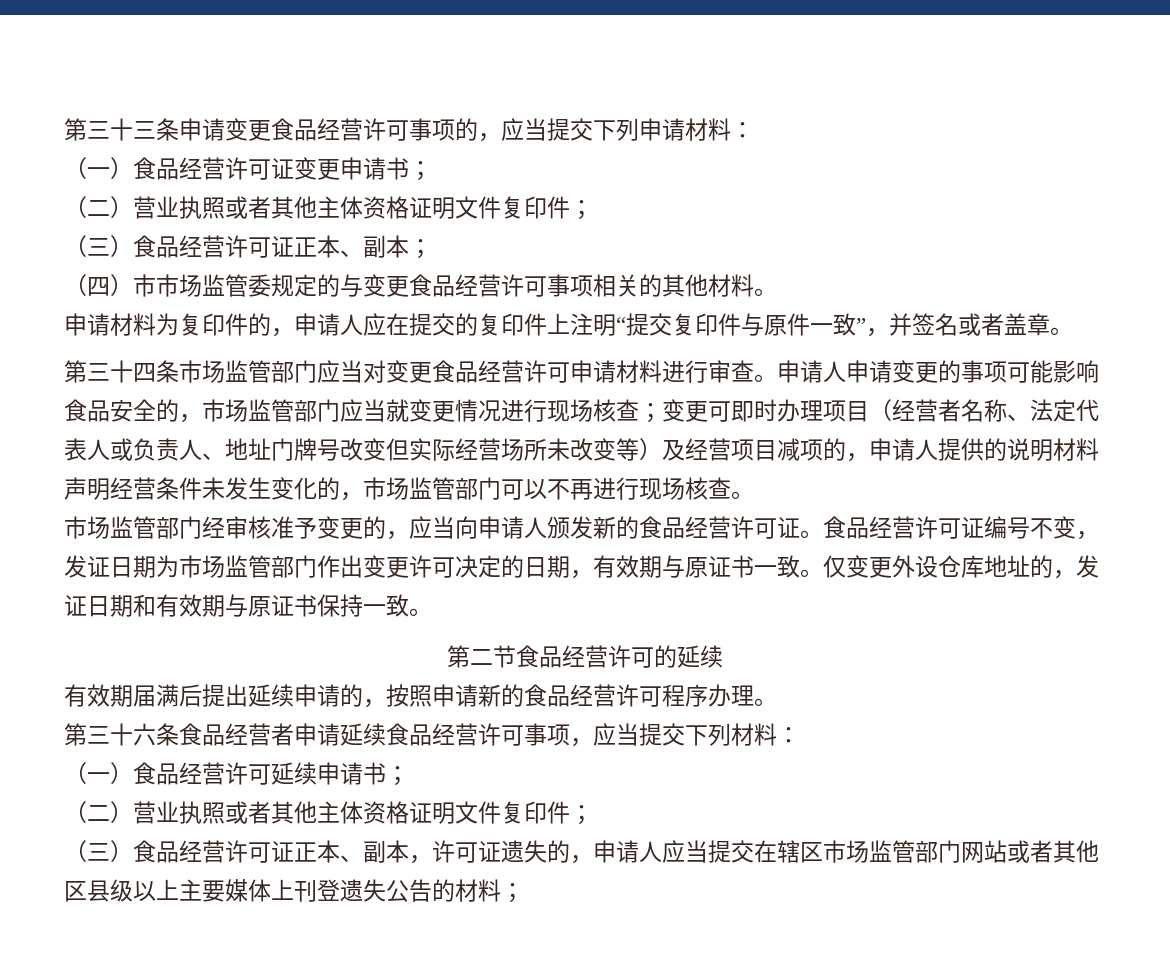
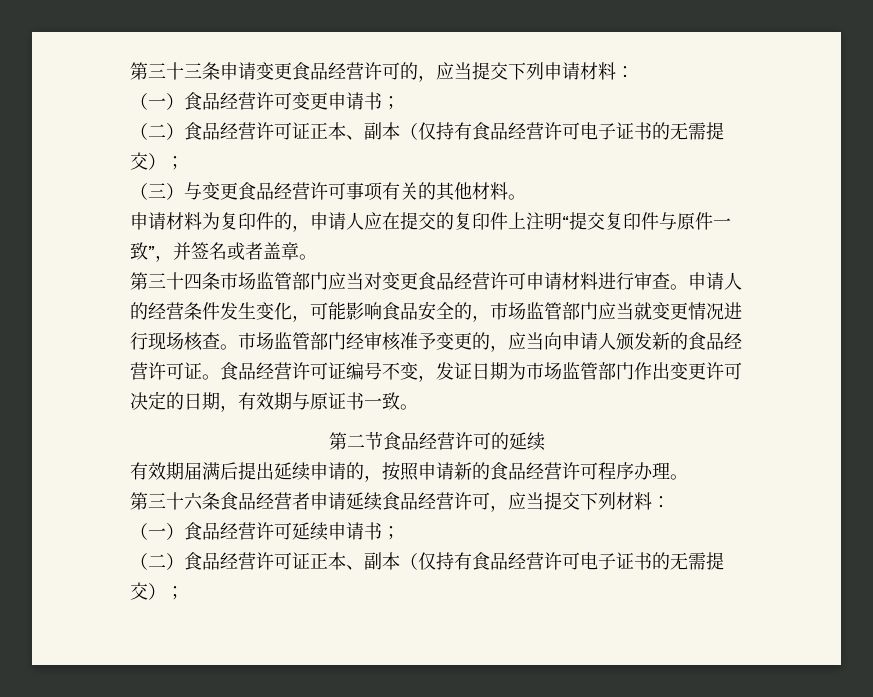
[409,118,455,141] 事项 -> (400, 71) none
[271,158,294,179] 证 -> (292, 101) none
[133,196,593,220] [64,235,432,259] [64,274,340,297] 营业执照或者其他主体资格证明文件复印件； // （三）食品经营许可证正本、副本； // （四）市市场监管委规定的 -> [184,122,724,140] [130,152,184,170] [130,183,184,200] 食品经营许可证正本、副本（仅持有食品经营许可电子证书的无需提交）； // （三）
[593,274,616,297] 相 -> [382,182,400,200] 有
[846,360,1007,383] 申请变更的事项 -> [130,302,310,322] 的经营条件发生变化，
[639,399,1099,423] [64,438,1099,462] [64,477,754,501] ；变更可即时办理项目（经营者名称、法定代表人或负责人、地址门牌号改变但实际经营场所未改变等）及经营项目减项的，申请人提供的说明材料声明经营条件未发生变化的，市场监管部门可以不再进行现场核查。 // -> [220,344,238,350] 。
[823,555,1099,579] [64,594,432,617] 仅变更外设仓库地址的，发证日期和有效期与原证书保持一致。 -> (418, 407) none
[524,723,570,746] 事项 -> (490, 501) none
[133,801,593,825] [64,840,1099,864] [64,879,501,902] 营业执照或者其他主体资格证明文件复印件； // （三）食品经营许可证正本、副本，许可证遗失的，申请人应当提交在辖区市场监管部门网站或者其他区县级以上主要媒体上刊登遗失公告的材料 -> [184,552,724,570] [130,582,166,600] 食品经营许可证正本、副本（仅持有食品经营许可电子证书的无需提交）

